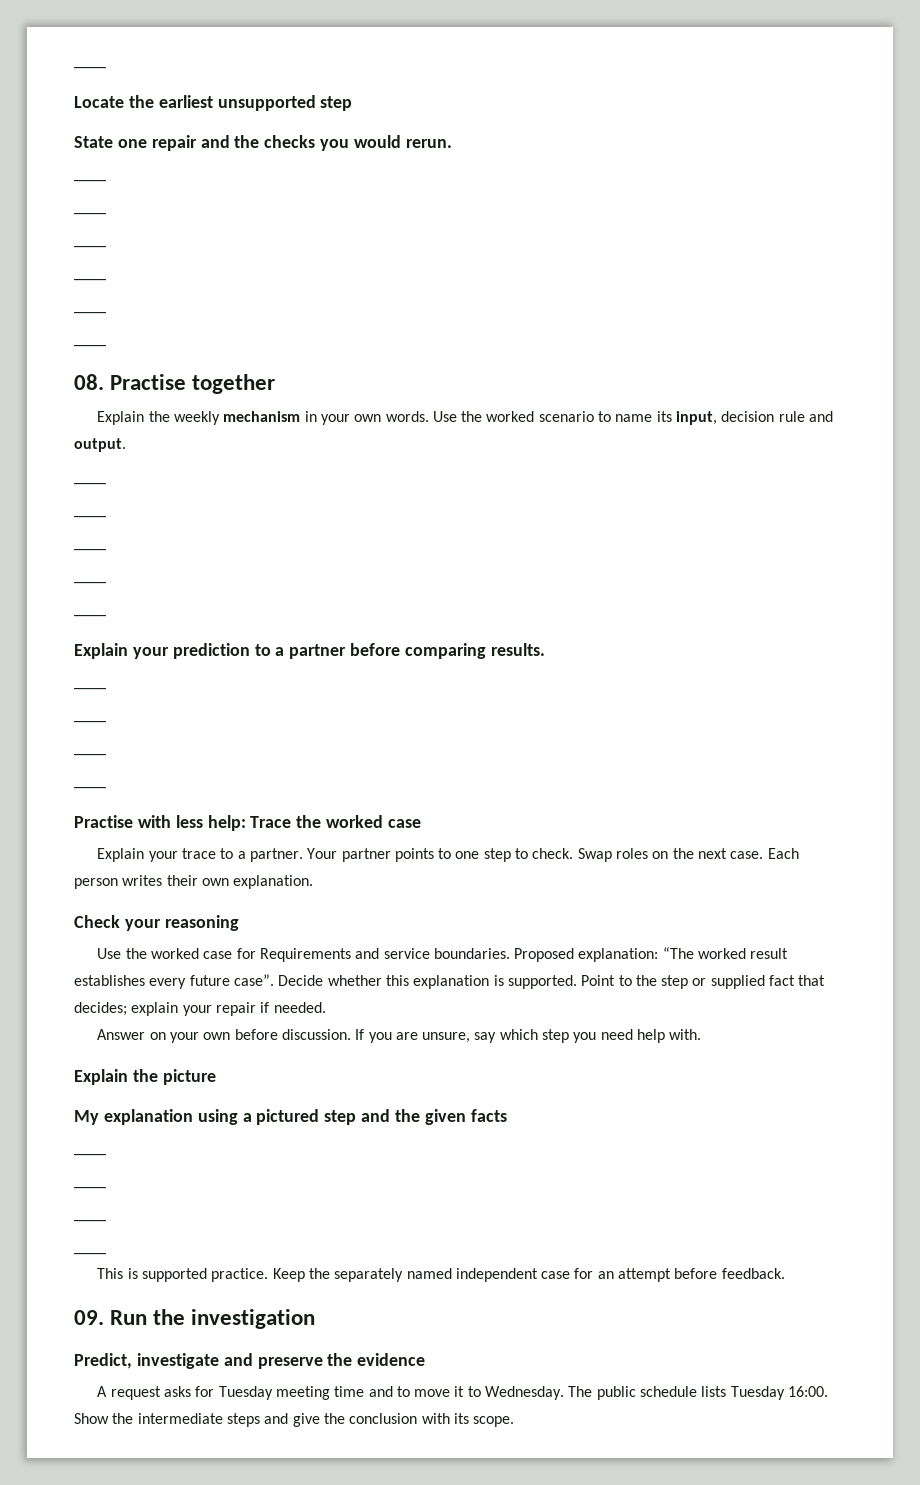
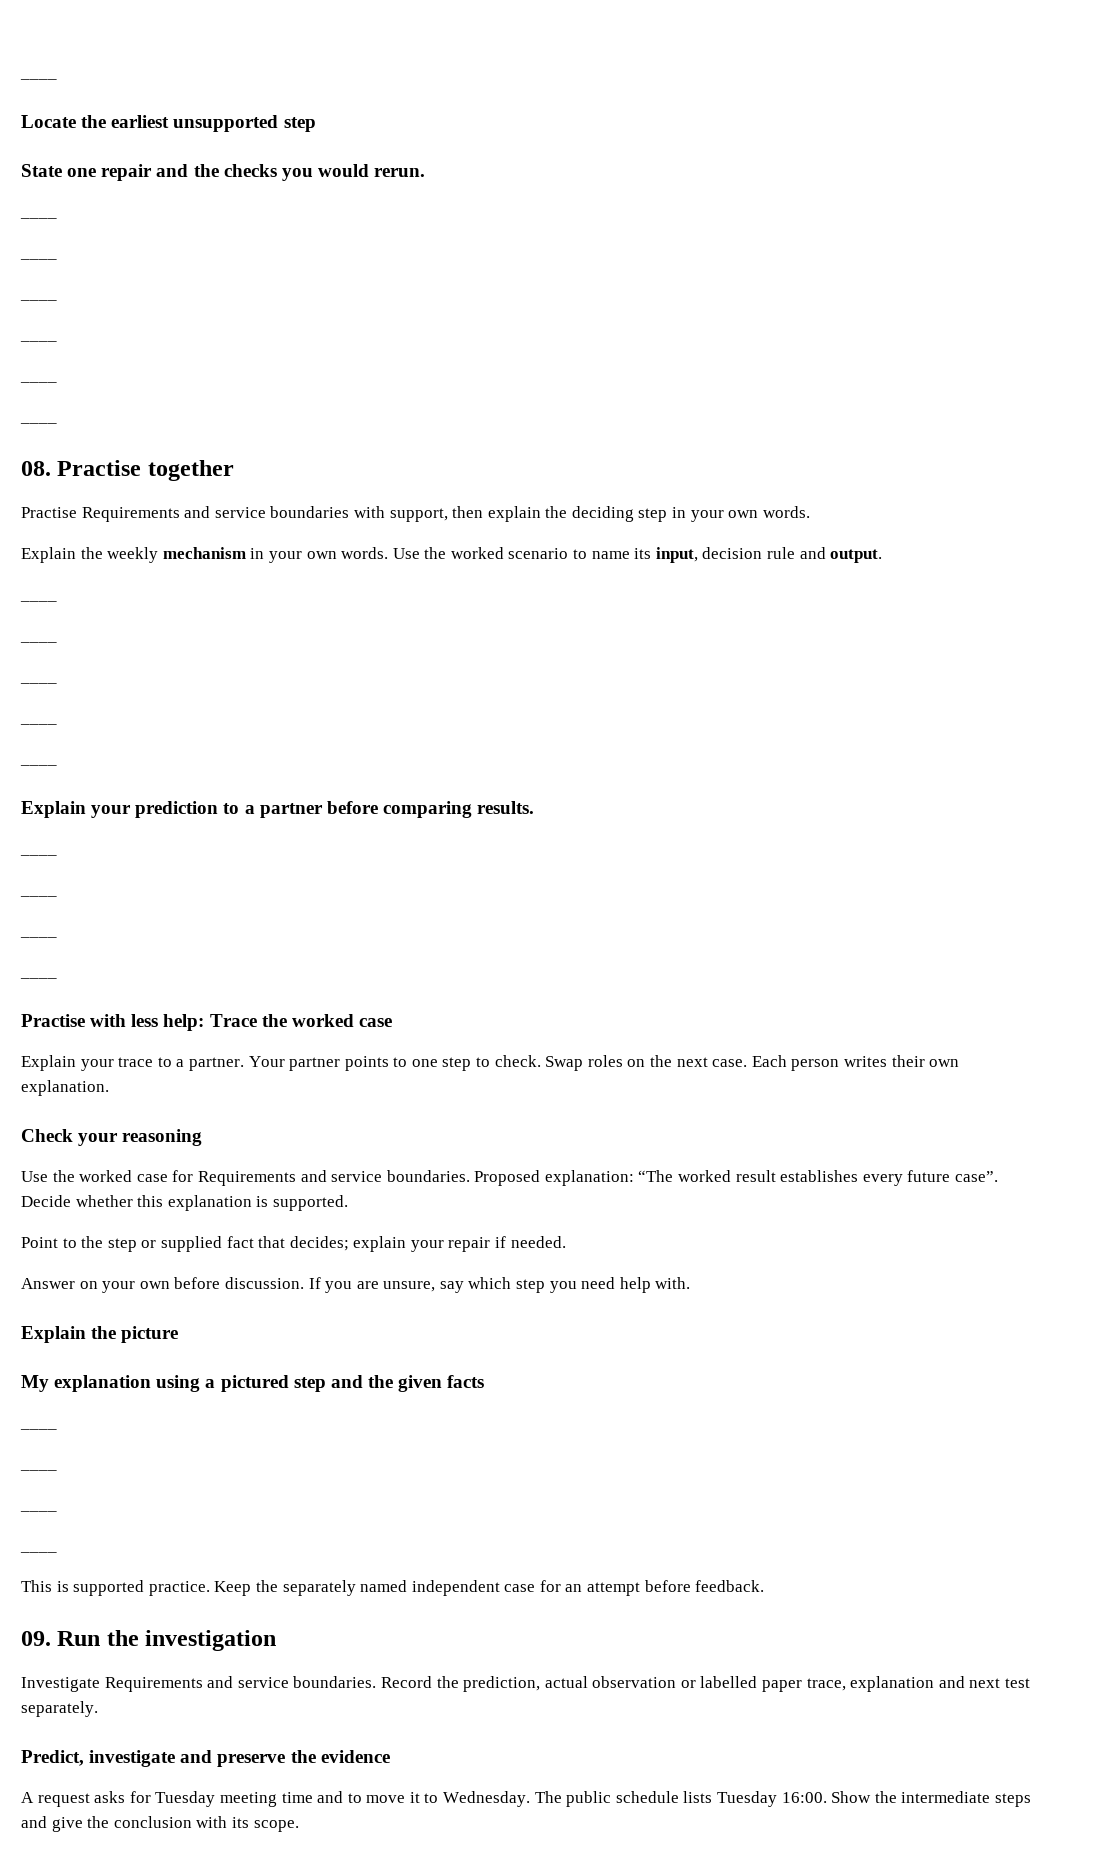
(276, 384) none -> [21,506,810,522] // Practise Requirements and service boundaries with support, then explain the deciding step in your own words.
(577, 982) none -> (348, 1203) //
(316, 1319) none -> [21,1676,1031,1692] [21,1701,98,1717] // Investigate Requirements and service boundaries. Record the prediction, actual observation or labelled paper trace, explanation and next test separately.

